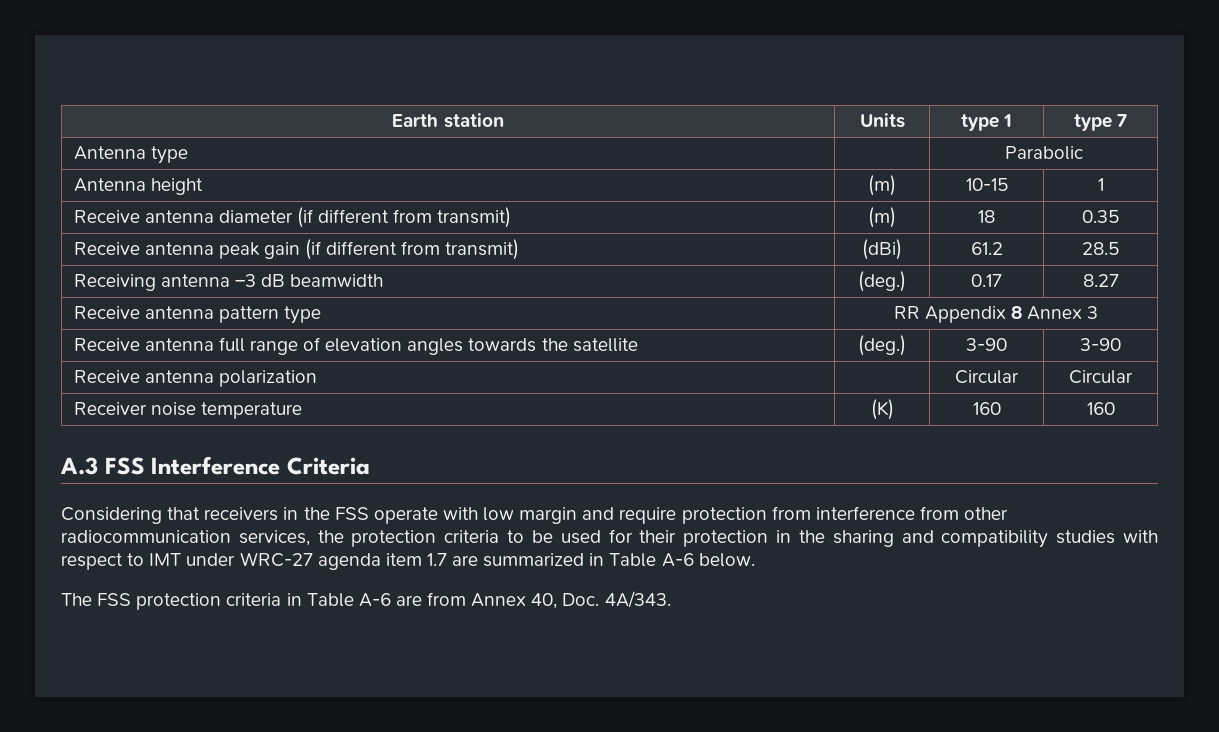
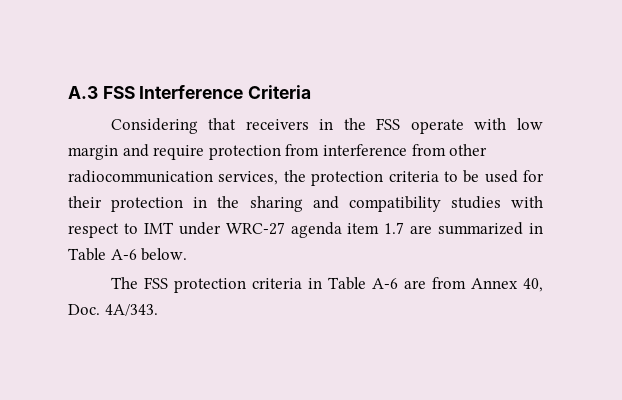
[392,113,504,128] [859,113,905,128] [960,114,1013,131] [1073,114,1128,131] [73,146,188,164] [1004,146,1083,160] [73,178,203,195] [868,175,896,196] [965,178,1008,191] [1097,178,1104,191] [73,207,512,228] [868,207,896,228] [978,210,995,223] [1082,210,1119,223] [73,239,520,260] [862,239,902,260] [970,242,1003,255] [1082,242,1119,255] [73,274,384,291] [858,271,906,292] [971,274,1002,287] [1082,274,1119,287] [73,306,321,324] [893,306,1099,323] [73,337,638,355] [858,335,906,356] [966,338,1007,351] [1080,338,1121,351] [73,370,317,387] [955,370,1019,384] [1069,370,1133,384] [73,402,302,419] [870,399,894,420] [972,402,1001,415] [1086,402,1115,415] Earth station | Units | type 1 | type 7 // Antenna type | | Parabolic // Antenna height | (m) | 10-15 | 1 // Receive antenna diameter (if different from transmit) | (m) | 18 | 0.35 // Receive antenna peak gain (if different from transmit) | (dBi) | 61.2 | 28.5 // Receiving antenna –3 dB beamwidth | (deg.) | 0.17 | 8.27 // Receive antenna pattern type | RR Appendix 8 Annex 3 // Receive antenna full range of elevation angles towards the satellite | (deg.) | 3-90 | 3-90 // Receive antenna polarization | | Circular | Circular // Receiver noise temperature | (K) | 160 | 160 // -> (68, 92) none

